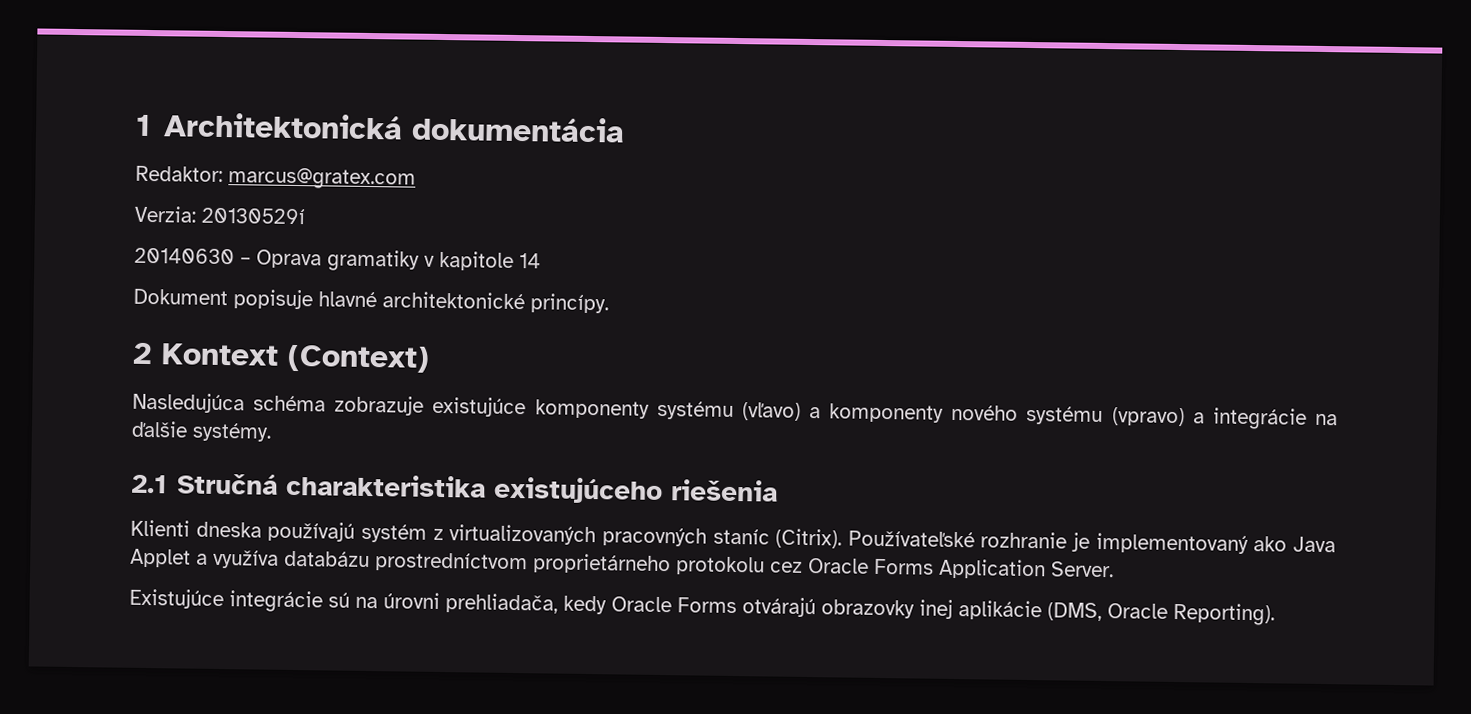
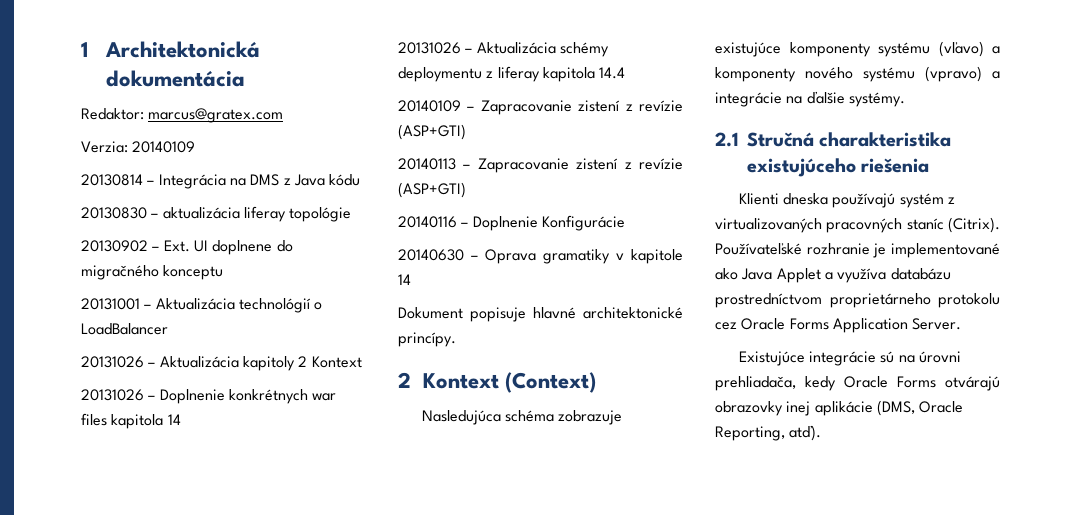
[201,207,305,225] 20130529í -> [132,141,196,153] [81,174,361,189] [81,206,352,222] [81,240,293,255] [81,265,224,280] [81,298,323,313] [81,323,168,335] [81,356,362,371] [81,389,337,404] [81,413,181,429] [398,42,609,57] [398,66,626,82] [398,100,683,115] [398,124,466,140] [398,158,683,173] [398,182,466,198] [398,215,625,231] 20140109 // 20130814 – Integrácia na DMS z Java kódu // 20130830 – aktualizácia liferay topológie // 20130902 – Ext. UI doplnene do migračného konceptu // 20131001 – Aktualizácia technológií o LoadBalancer // 20131026 – Aktualizácia kapitoly 2 Kontext // 20131026 – Doplnenie konkrétnych war files kapitola 14 // 20131026 – Aktualizácia schémy deploymentu z liferay kapitola 14.4 // 20140109 – Zapracovanie zistení z revízie (ASP+GTI) // 20140113 – Zapracovanie zistení z revízie (ASP+GTI) // 20140116 – Doplnenie Konfigurácie
[1095,532,1249,554] implementovaný -> [891,243,1000,258] implementované
[1173,602,1275,626] Reporting). -> [715,425,822,441] Reporting, atď).

